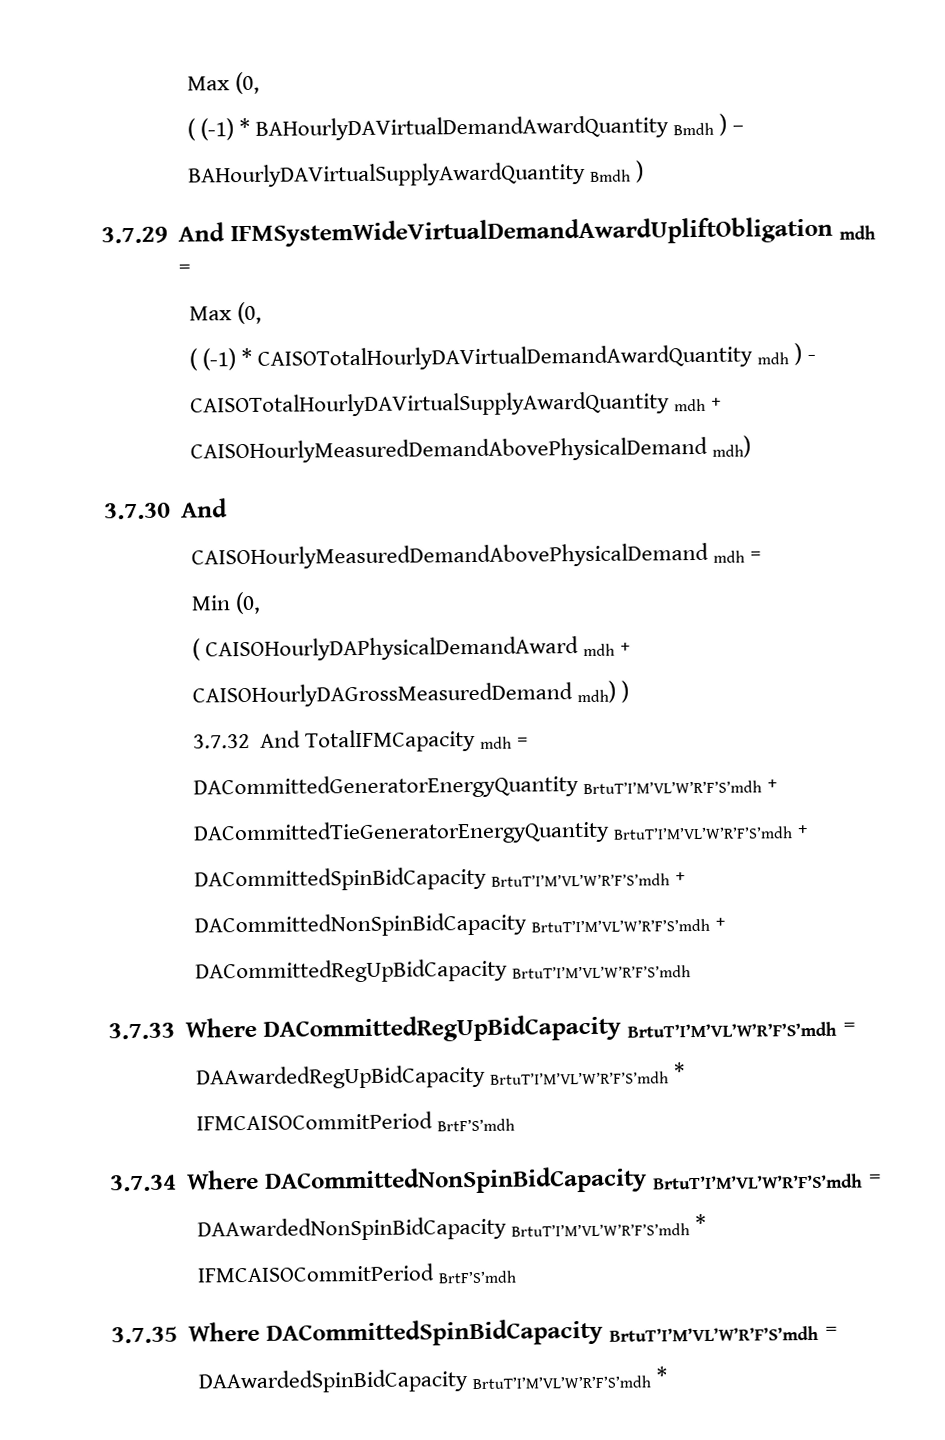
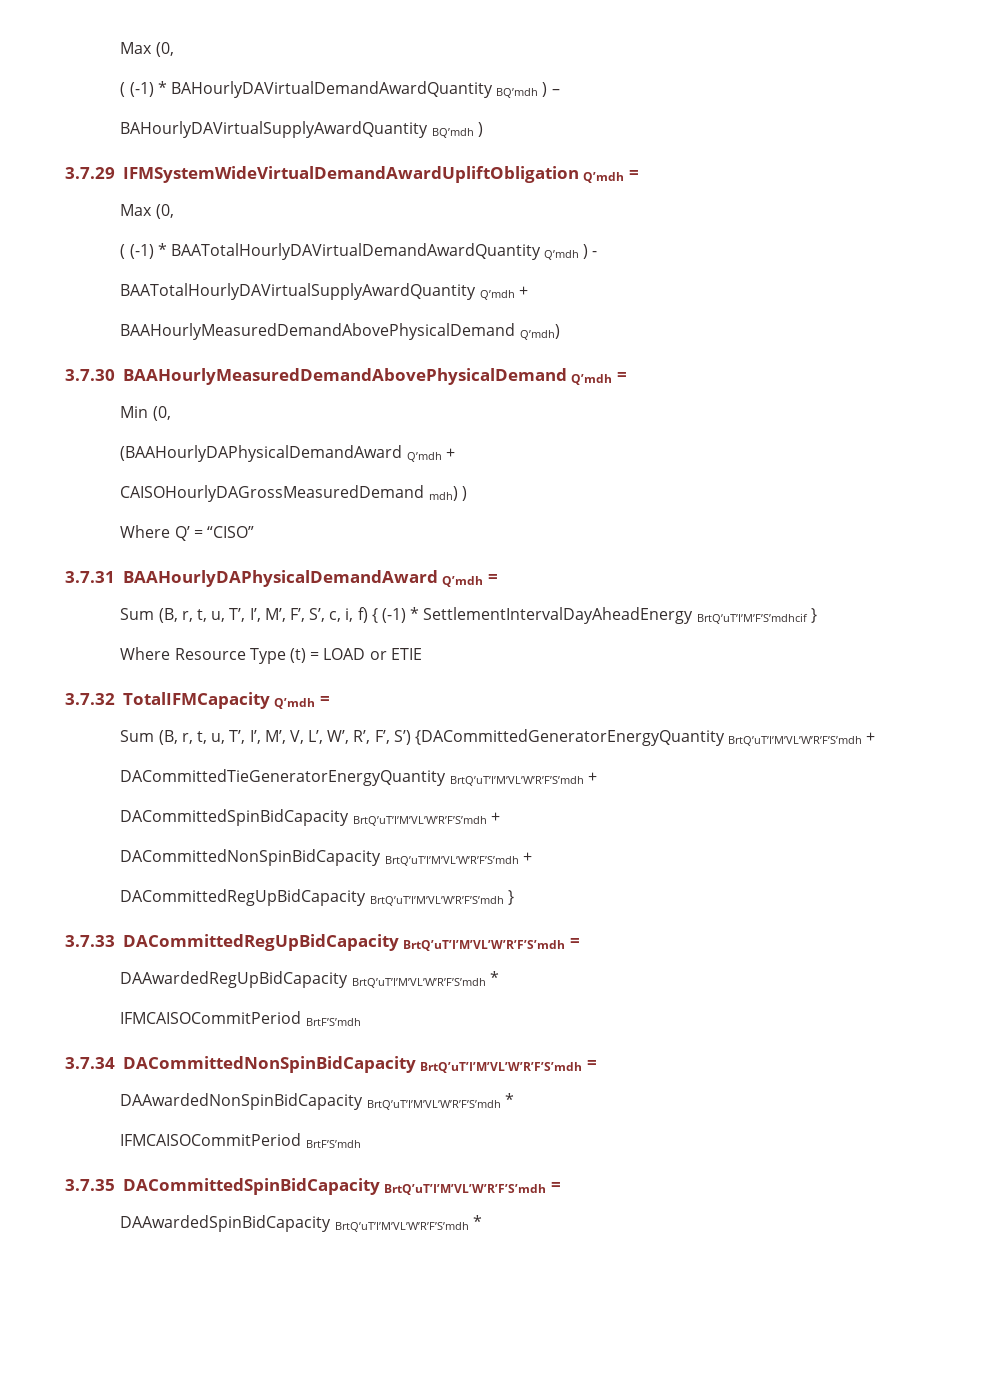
[673,122,715,136] Bmdh -> [496,88,539,98] BQ’mdh
[589,169,631,182] Bmdh -> [431,128,474,138] BQ’mdh
[178,216,876,248] And IFMSystemWideVirtualDemandAwardUpliftObligation mdh -> [122,166,625,183] IFMSystemWideVirtualDemandAwardUpliftObligation Q’mdh
[257,343,817,371] [189,391,722,418] [189,435,751,464] CAISOTotalHourlyDAVirtualDemandAwardQuantity mdh ) - // CAISOTotalHourlyDAVirtualSupplyAwardQuantity mdh + // CAISOHourlyMeasuredDemandAbovePhysicalDemand mdh) -> [170,243,598,260] [120,283,528,300] [120,323,560,340] BAATotalHourlyDAVirtualDemandAwardQuantity Q’mdh ) - // BAATotalHourlyDAVirtualSupplyAwardQuantity Q’mdh + // BAAHourlyMeasuredDemandAbovePhysicalDemand Q’mdh)
[181,498,229,518] [190,542,745,570] And // CAISOHourlyMeasuredDemandAbovePhysicalDemand mdh -> [122,368,613,385] BAAHourlyMeasuredDemandAbovePhysicalDemand Q’mdh
[191,636,615,662] ( CAISOHourlyDAPhysicalDemandAward mdh -> [120,445,442,462] (BAAHourlyDAPhysicalDemandAward Q’mdh
[192,728,529,753] [192,774,762,800] 3.7.32 And TotalIFMCapacity mdh = // DACommittedGeneratorEnergyQuantity BrtuT’I’M’VL’W’R’F’S’mdh -> [120,525,254,541] [65,570,498,587] [120,607,817,624] [120,647,422,664] [65,692,330,709] [120,729,863,746] Where Q’ = “CISO” // 3.7.31 BAAHourlyDAPhysicalDemandAward Q’mdh = // Sum (B, r, t, u, T’, I’, M’, F’, S’, c, i, f) { (-1) * SettlementIntervalDayAheadEnergy BrtQ’uT’I’M’F’S’mdhcif } // Where Resource Type (t) = LOAD or ETIE // 3.7.32 TotalIFMCapacity Q’mdh = // Sum (B, r, t, u, T’, I’, M’, V, L’, W’, R’, F’, S’) {DACommittedGeneratorEnergyQuantity BrtQ’uT’I’M’VL’W’R’F’S’mdh
[612,826,793,840] BrtuT’I’M’VL’W’R’F’S’mdh -> [449,776,584,786] BrtQ’uT’I’M’VL’W’R’F’S’mdh
[490,873,670,887] BrtuT’I’M’VL’W’R’F’S’mdh -> [352,816,487,826] BrtQ’uT’I’M’VL’W’R’F’S’mdh
[530,918,710,933] BrtuT’I’M’VL’W’R’F’S’mdh -> [384,856,519,866] BrtQ’uT’I’M’VL’W’R’F’S’mdh
[511,965,691,979] BrtuT’I’M’VL’W’R’F’S’mdh -> [369,890,514,906] BrtQ’uT’I’M’VL’W’R’F’S’mdh }
[185,1014,837,1043] Where DACommittedRegUpBidCapacity BrtuT’I’M’VL’W’R’F’S’mdh -> [122,934,566,951] DACommittedRegUpBidCapacity BrtQ’uT’I’M’VL’W’R’F’S’mdh
[489,1071,669,1085] BrtuT’I’M’VL’W’R’F’S’mdh -> [351,978,486,988] BrtQ’uT’I’M’VL’W’R’F’S’mdh
[186,1166,863,1195] Where DACommittedNonSpinBidCapacity BrtuT’I’M’VL’W’R’F’S’mdh -> [122,1056,583,1073] DACommittedNonSpinBidCapacity BrtQ’uT’I’M’VL’W’R’F’S’mdh
[510,1223,690,1237] BrtuT’I’M’VL’W’R’F’S’mdh -> [366,1100,501,1110] BrtQ’uT’I’M’VL’W’R’F’S’mdh
[188,1318,819,1347] Where DACommittedSpinBidCapacity BrtuT’I’M’VL’W’R’F’S’mdh -> [122,1178,547,1195] DACommittedSpinBidCapacity BrtQ’uT’I’M’VL’W’R’F’S’mdh
[471,1375,651,1390] BrtuT’I’M’VL’W’R’F’S’mdh -> [334,1222,469,1232] BrtQ’uT’I’M’VL’W’R’F’S’mdh

